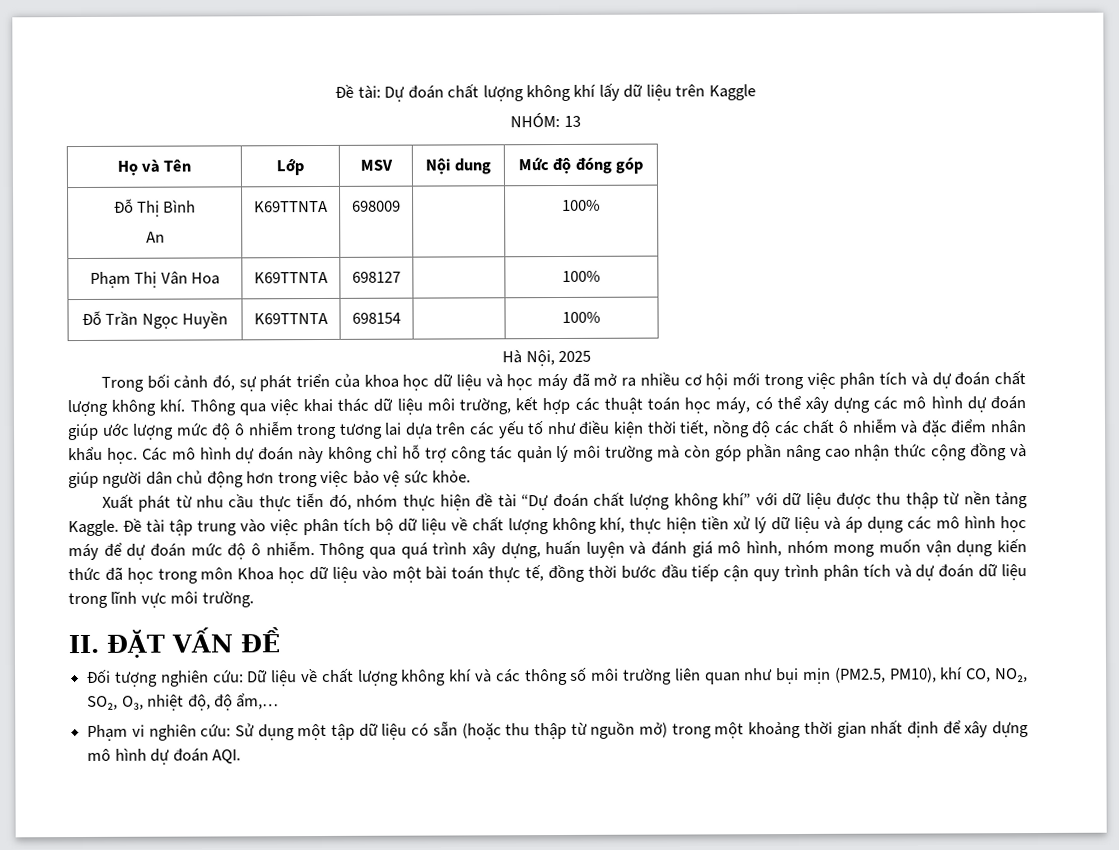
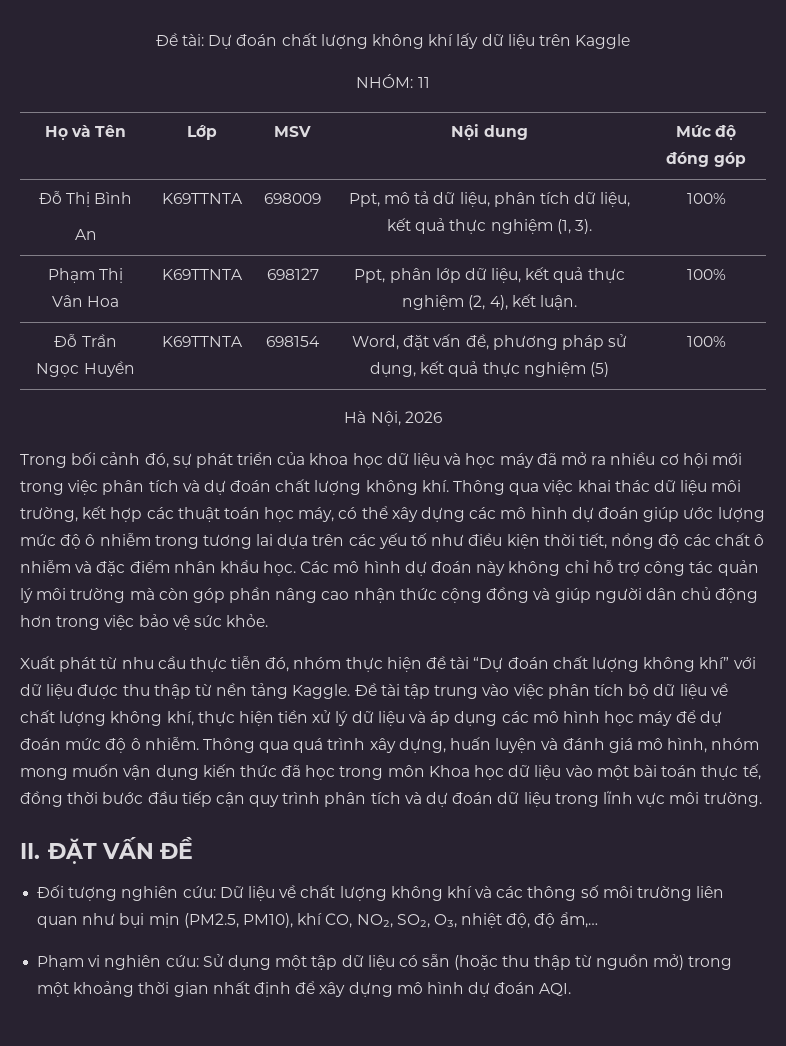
[563,115,581,127] 13 -> [417,77,430,88] 11
(401, 206) none -> [348,191,631,207] [387,218,592,234] Ppt, mô tả dữ liệu, phân tích dữ liệu, kết quả thực nghiệm (1, 3).
(401, 277) none -> [354,267,625,283] [402,294,577,310] Ppt, phân lớp dữ liệu, kết quả thực nghiệm (2, 4), kết luận.
(401, 318) none -> [351,334,628,350] [370,361,609,377] Word, đặt vấn đề, phương pháp sử dụng, kết quả thực nghiệm (5)
[557,350,591,363] 2025 -> [404,411,442,423] 2026

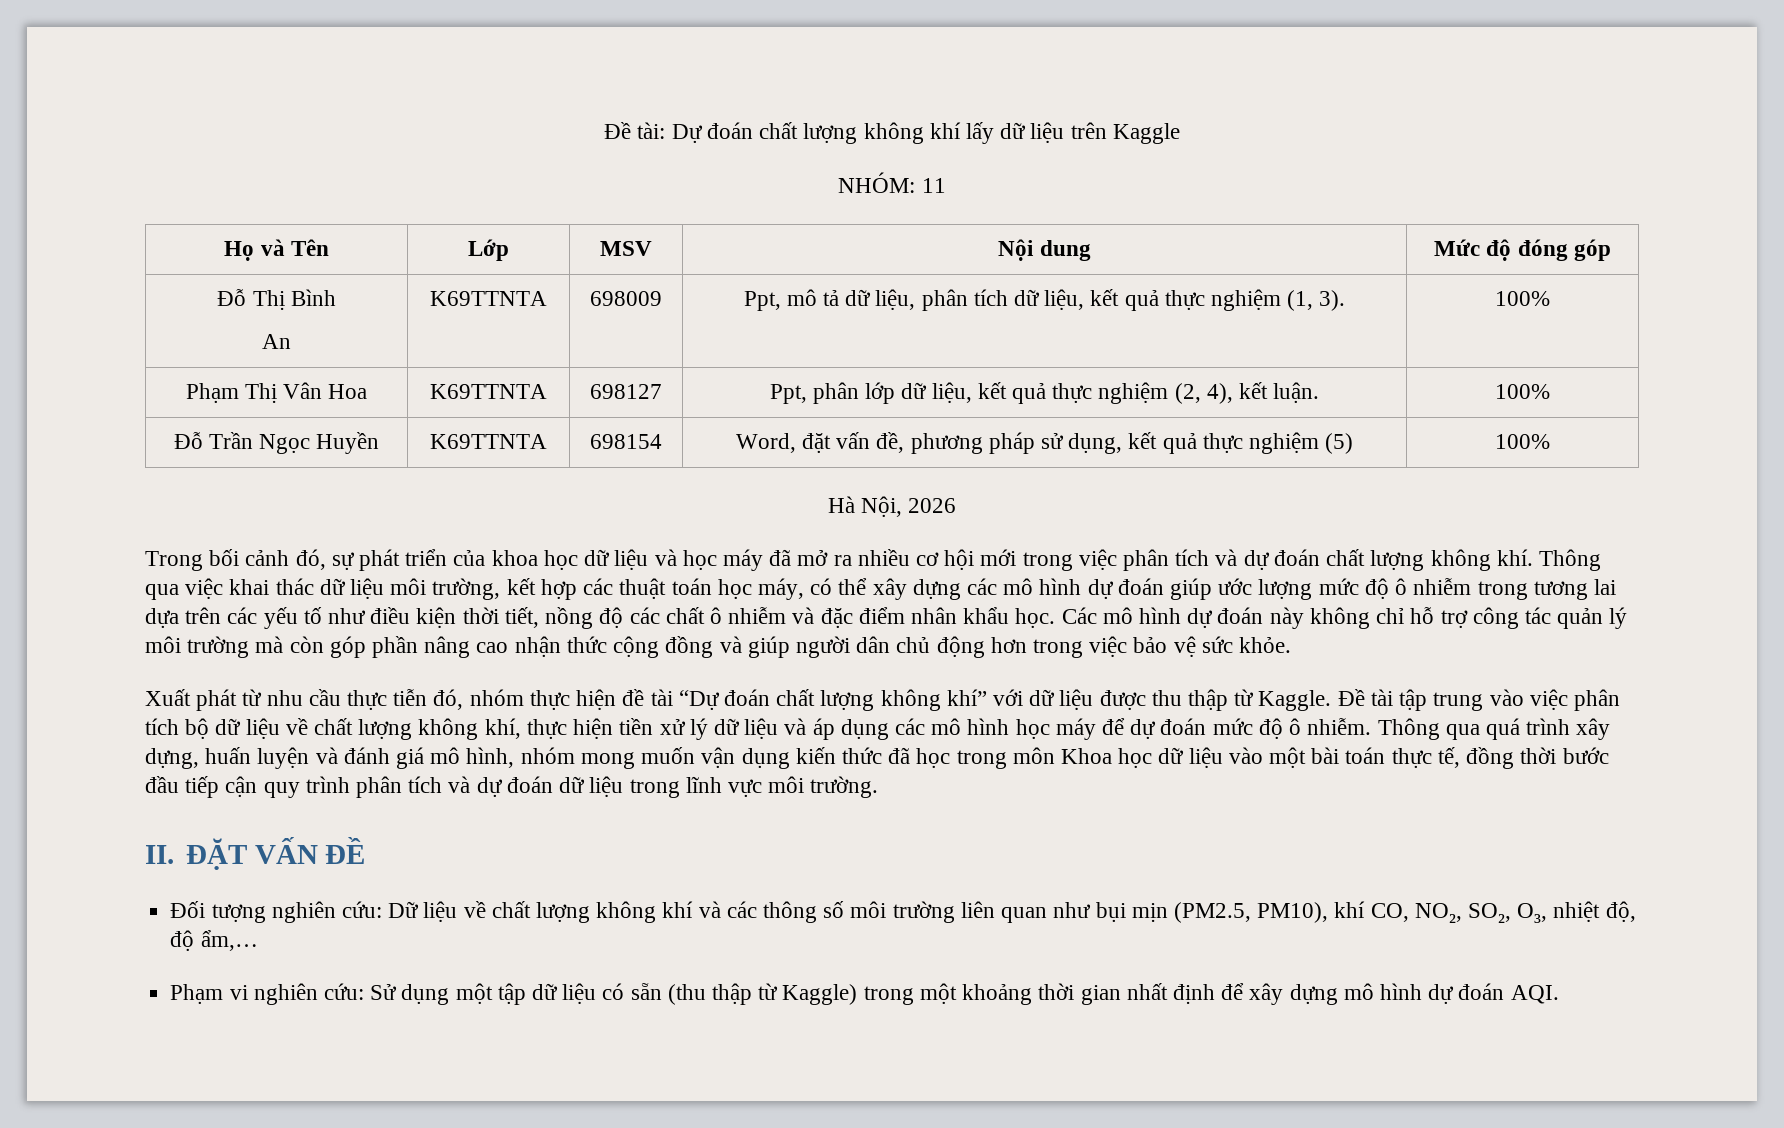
[216,683,289,699] nền tảng -> (1255, 697) none
[454,954,685,970] (hoặc thu thập từ nguồn mở) -> [667,983,858,1005] (thu thập từ Kaggle)

